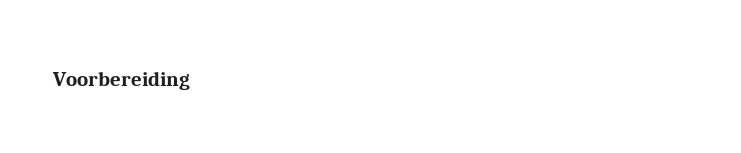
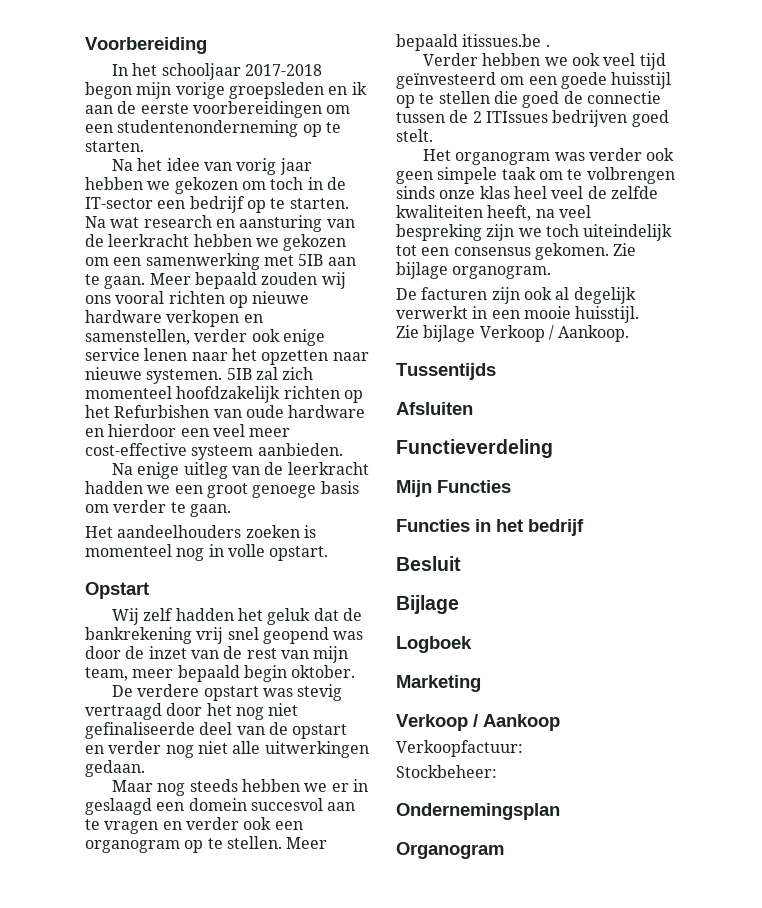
(190, 80) none -> [112,63,323,80] [85,82,367,99] [85,101,351,118] [85,120,341,137] [85,141,144,152] [112,158,312,175] [85,177,346,194] [85,196,349,213] [85,215,355,232] [85,234,347,251] [85,253,356,270] [85,272,346,289] [85,291,310,308] [85,310,263,327] [85,329,325,346] [85,348,369,365] [85,367,314,384] [85,386,363,403] [85,405,366,418] [85,424,291,437] [85,443,343,460] [112,462,369,479] [85,481,359,498] [85,500,231,517] [85,525,316,538] [85,544,329,561] [85,582,149,599] [112,608,362,625] [85,627,364,644] [85,646,349,663] [85,665,356,682] [112,684,343,701] [85,703,299,720] [85,722,348,739] [85,741,369,758] [85,760,145,777] [112,779,368,796] [85,798,356,815] [85,817,303,834] [85,836,328,853] [396,34,550,51] [423,53,666,70] [396,72,672,89] [396,91,661,108] [396,110,669,127] [396,129,433,142] [423,148,675,165] [396,167,675,184] [396,186,658,199] [396,205,591,221] [396,224,673,241] [396,243,637,260] [396,262,552,279] [396,287,636,304] [396,306,640,323] [396,325,630,342] [396,363,496,380] [396,402,473,415] [396,439,553,458] [396,480,511,497] [396,519,584,536] [396,556,461,571] [396,595,459,614] [396,636,472,653] [396,675,481,692] [396,714,560,731] [396,740,523,757] [396,765,497,778] [396,803,560,820] [396,842,504,859] // In het schooljaar 2017-2018 begon mijn vorige groepsleden en ik aan de eerste voorbereidingen om een studentenonderneming op te starten. // Na het idee van vorig jaar hebben we gekozen om toch in de IT-sector een bedrijf op te starten. Na wat research en aansturing van de leerkracht hebben we gekozen om een samenwerking met 5IB aan te gaan. Meer bepaald zouden wij ons vooral richten op nieuwe hardware verkopen en samenstellen, verder ook enige service lenen naar het opzetten naar nieuwe systemen. 5IB zal zich momenteel hoofdzakelijk richten op het Refurbishen van oude hardware en hierdoor een veel meer cost-effective systeem aanbieden. // Na enige uitleg van de leerkracht hadden we een groot genoege basis om verder te gaan. // Het aandeelhouders zoeken is momenteel nog in volle opstart. // Opstart // Wij zelf hadden het geluk dat de bankrekening vrij snel geopend was door de inzet van de rest van mijn team, meer bepaald begin oktober. // De verdere opstart was stevig vertraagd door het nog niet gefinaliseerde deel van de opstart en verder nog niet alle uitwerkingen gedaan. // Maar nog steeds hebben we er in geslaagd een domein succesvol aan te vragen en verder ook een organogram op te stellen. Meer bepaald itissues.be . // Verder hebben we ook veel tijd geïnvesteerd om een goede huisstijl op te stellen die goed de connectie tussen de 2 ITIssues bedrijven goed stelt. // Het organogram was verder ook geen simpele taak om te volbrengen sinds onze klas heel veel de zelfde kwaliteiten heeft, na veel bespreking zijn we toch uiteindelijk tot een consensus gekomen. Zie bijlage organogram. // De facturen zijn ook al degelijk verwerkt in een mooie huisstijl. // Zie bijlage Verkoop / Aankoop. // Tussentijds // Afsluiten // Functieverdeling // Mijn Functies // Functies in het bedrijf // Besluit // Bijlage // Logboek // Marketing // Verkoop / Aankoop // Verkoopfactuur: // Stockbeheer: // Ondernemingsplan // Organogram

